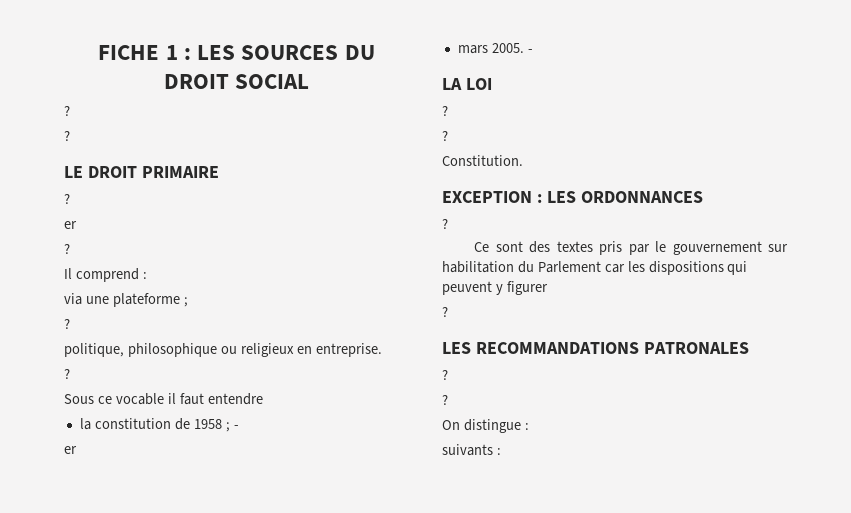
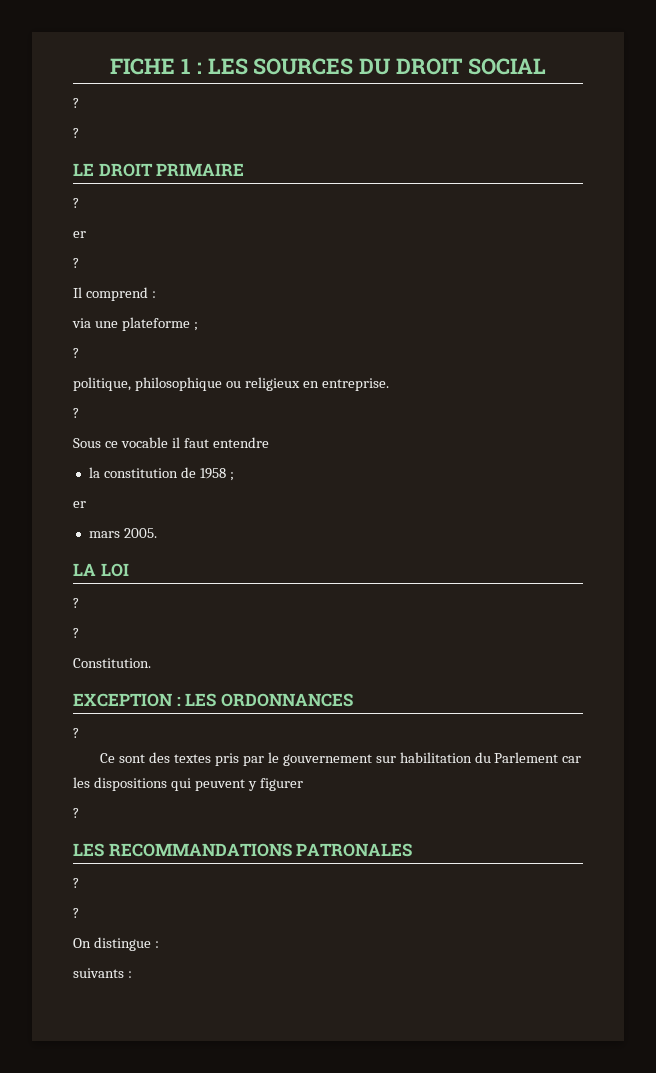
[233,425,239,429] - -> (234, 476) none
[527,49,533,53] - -> (157, 533) none

